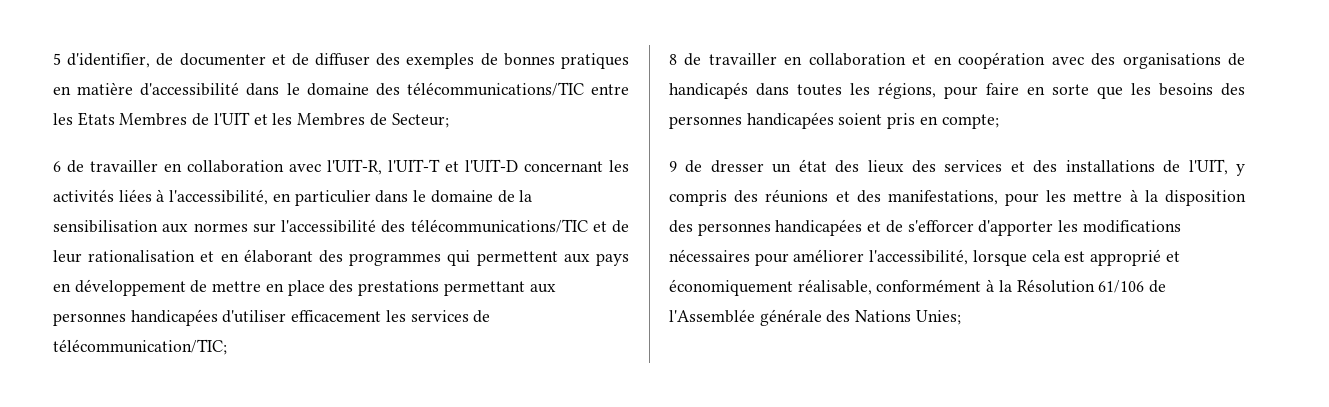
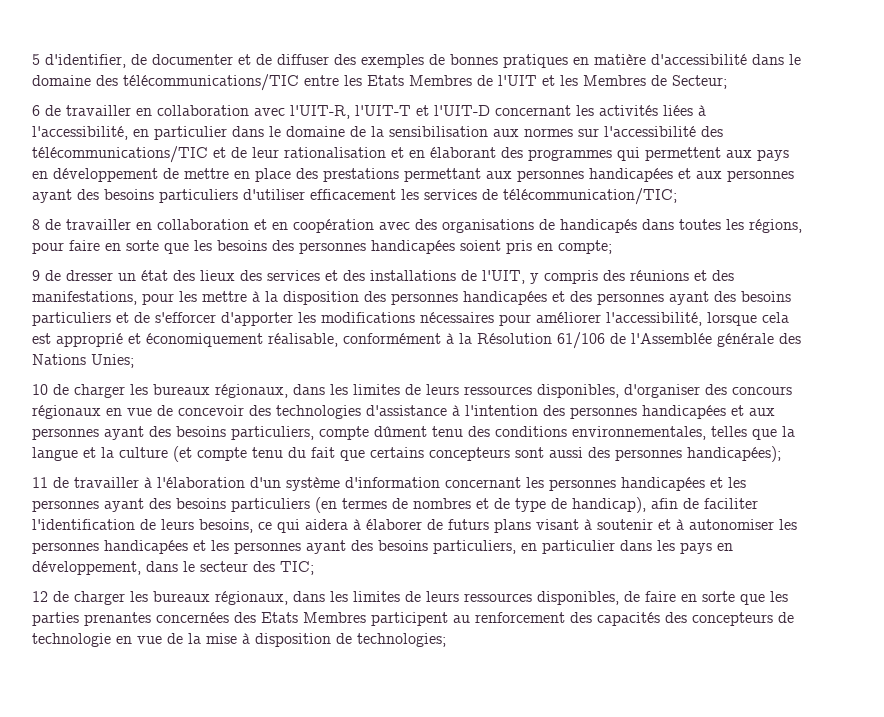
(218, 317) none -> [678,168,794,182] [32,189,238,203] et aux personnes ayant des besoins particuliers
(882, 226) none -> [570,291,791,305] [32,312,129,326] des personnes ayant des besoins particuliers et
(961, 317) none -> [32,384,792,398] [32,405,775,419] [32,426,795,440] [32,446,781,462] [32,477,746,491] [32,497,758,513] [32,519,797,533] [32,540,733,554] [32,561,314,575] [32,591,788,605] [32,612,794,626] [32,633,446,647] // 10 de charger les bureaux régionaux, dans les limites de leurs ressources disponibles, d'organiser des concours régionaux en vue de concevoir des technologies d'assistance à l'intention des personnes handicapées et aux personnes ayant des besoins particuliers, compte dûment tenu des conditions environnementales, telles que la langue et la culture (et compte tenu du fait que certains concepteurs sont aussi des personnes handicapées); // 11 de travailler à l'élaboration d'un système d'information concernant les personnes handicapées et les personnes ayant des besoins particuliers (en termes de nombres et de type de handicap), afin de faciliter l'identification de leurs besoins, ce qui aidera à élaborer de futurs plans visant à soutenir et à autonomiser les personnes handicapées et les personnes ayant des besoins particuliers, en particulier dans les pays en développement, dans le secteur des TIC; // 12 de charger les bureaux régionaux, dans les limites de leurs ressources disponibles, de faire en sorte que les parties prenantes concernées des Etats Membres participent au renforcement des capacités des concepteurs de technologie en vue de la mise à disposition de technologies;

